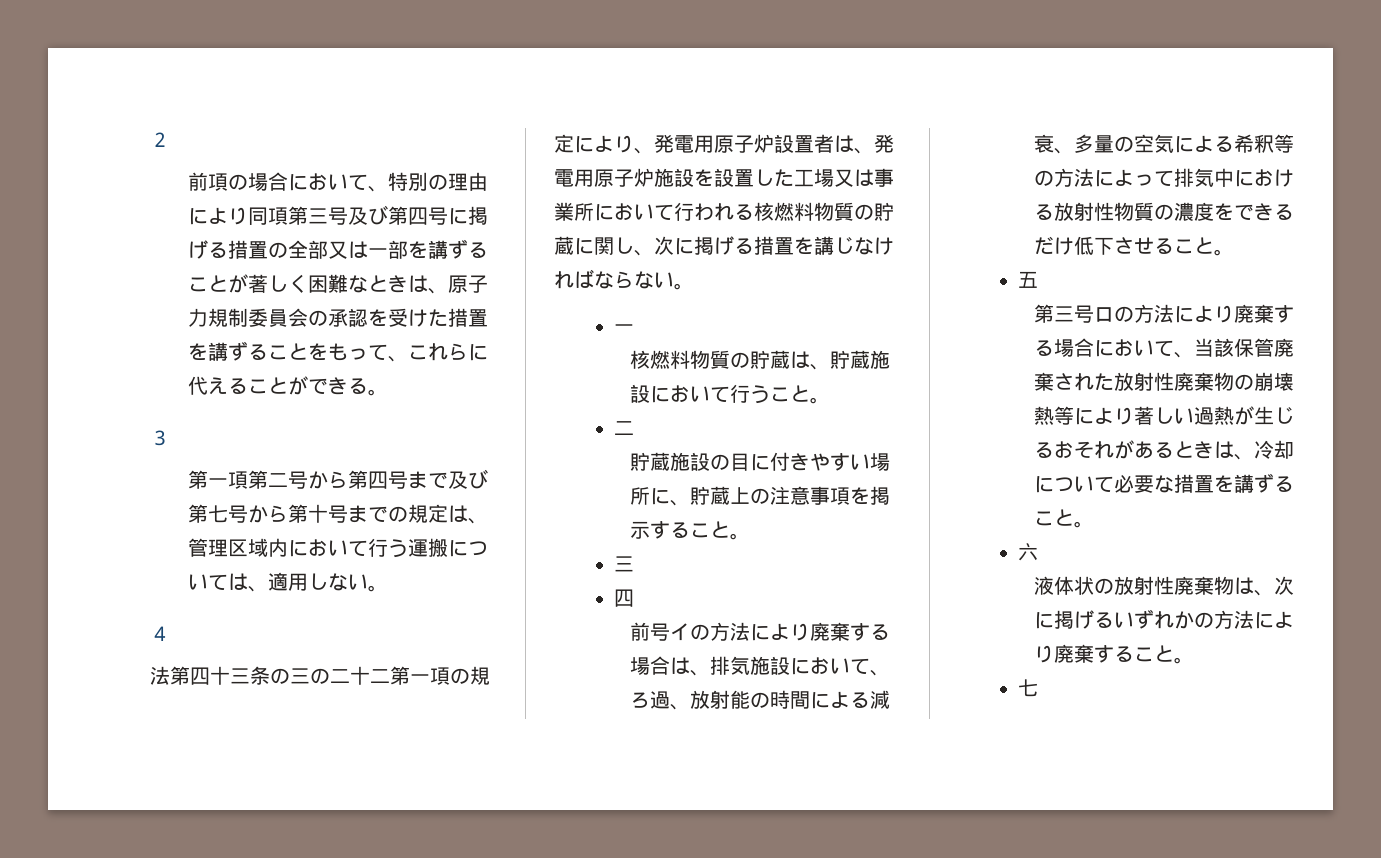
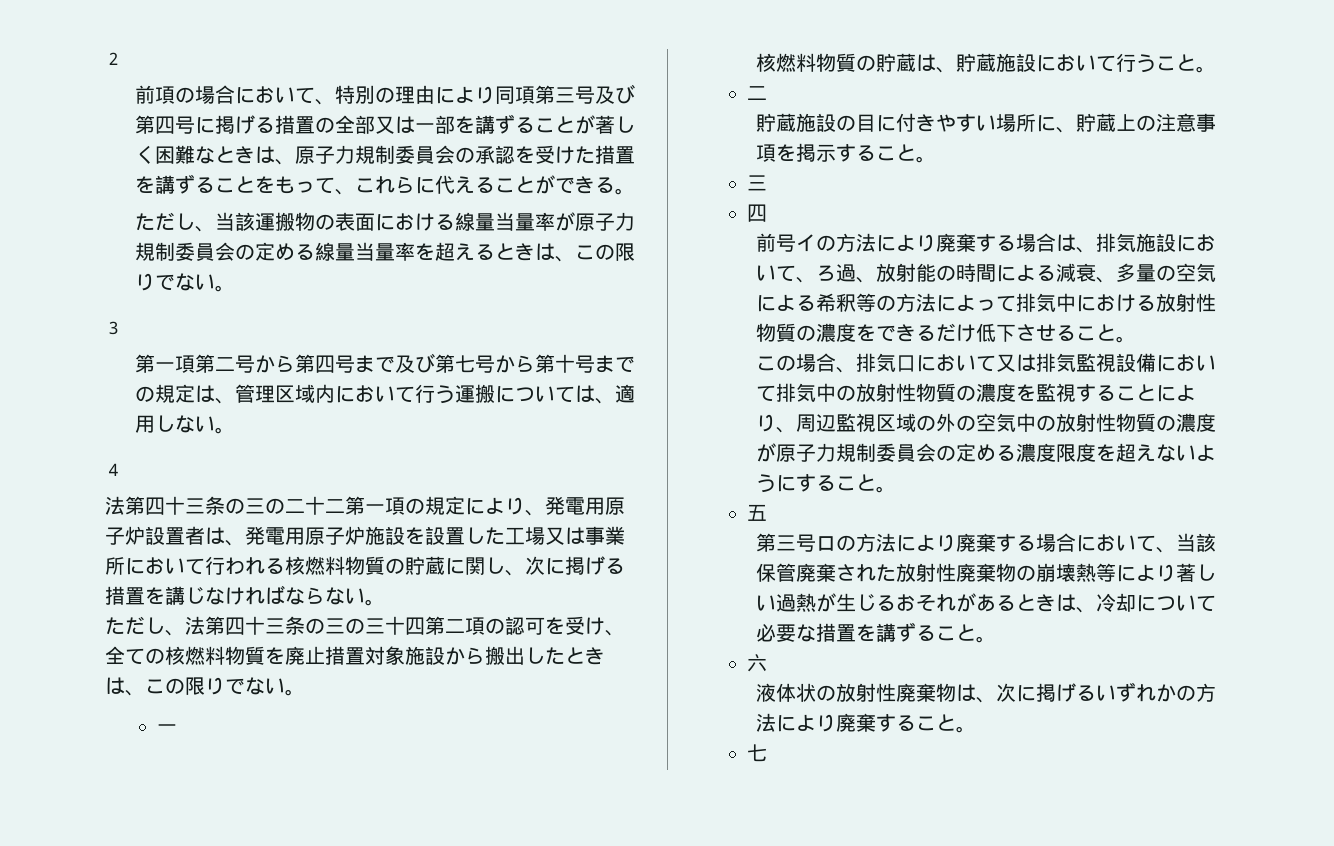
(388, 392) none -> [135,212,636,232] [135,242,636,262] [135,273,236,292] // ただし、当該運搬物の表面における線量当量率が原子力規制委員会の定める線量当量率を超えるときは、この限りでない。
(694, 286) none -> [105,616,625,636] [105,646,605,665] [105,677,305,696] // ただし、法第四十三条の三の三十四第二項の認可を受け、全ての核燃料物質を廃止措置対象施設から搬出したときは、この限りでない。
(1234, 252) none -> [755,353,1216,373] [755,383,1196,402] [755,413,1216,433] [755,443,1216,462] [755,474,896,493] // この場合、排気口において又は排気監視設備において排気中の放射性物質の濃度を監視することにより、周辺監視区域の外の空気中の放射性物質の濃度が原子力規制委員会の定める濃度限度を超えないようにすること。

